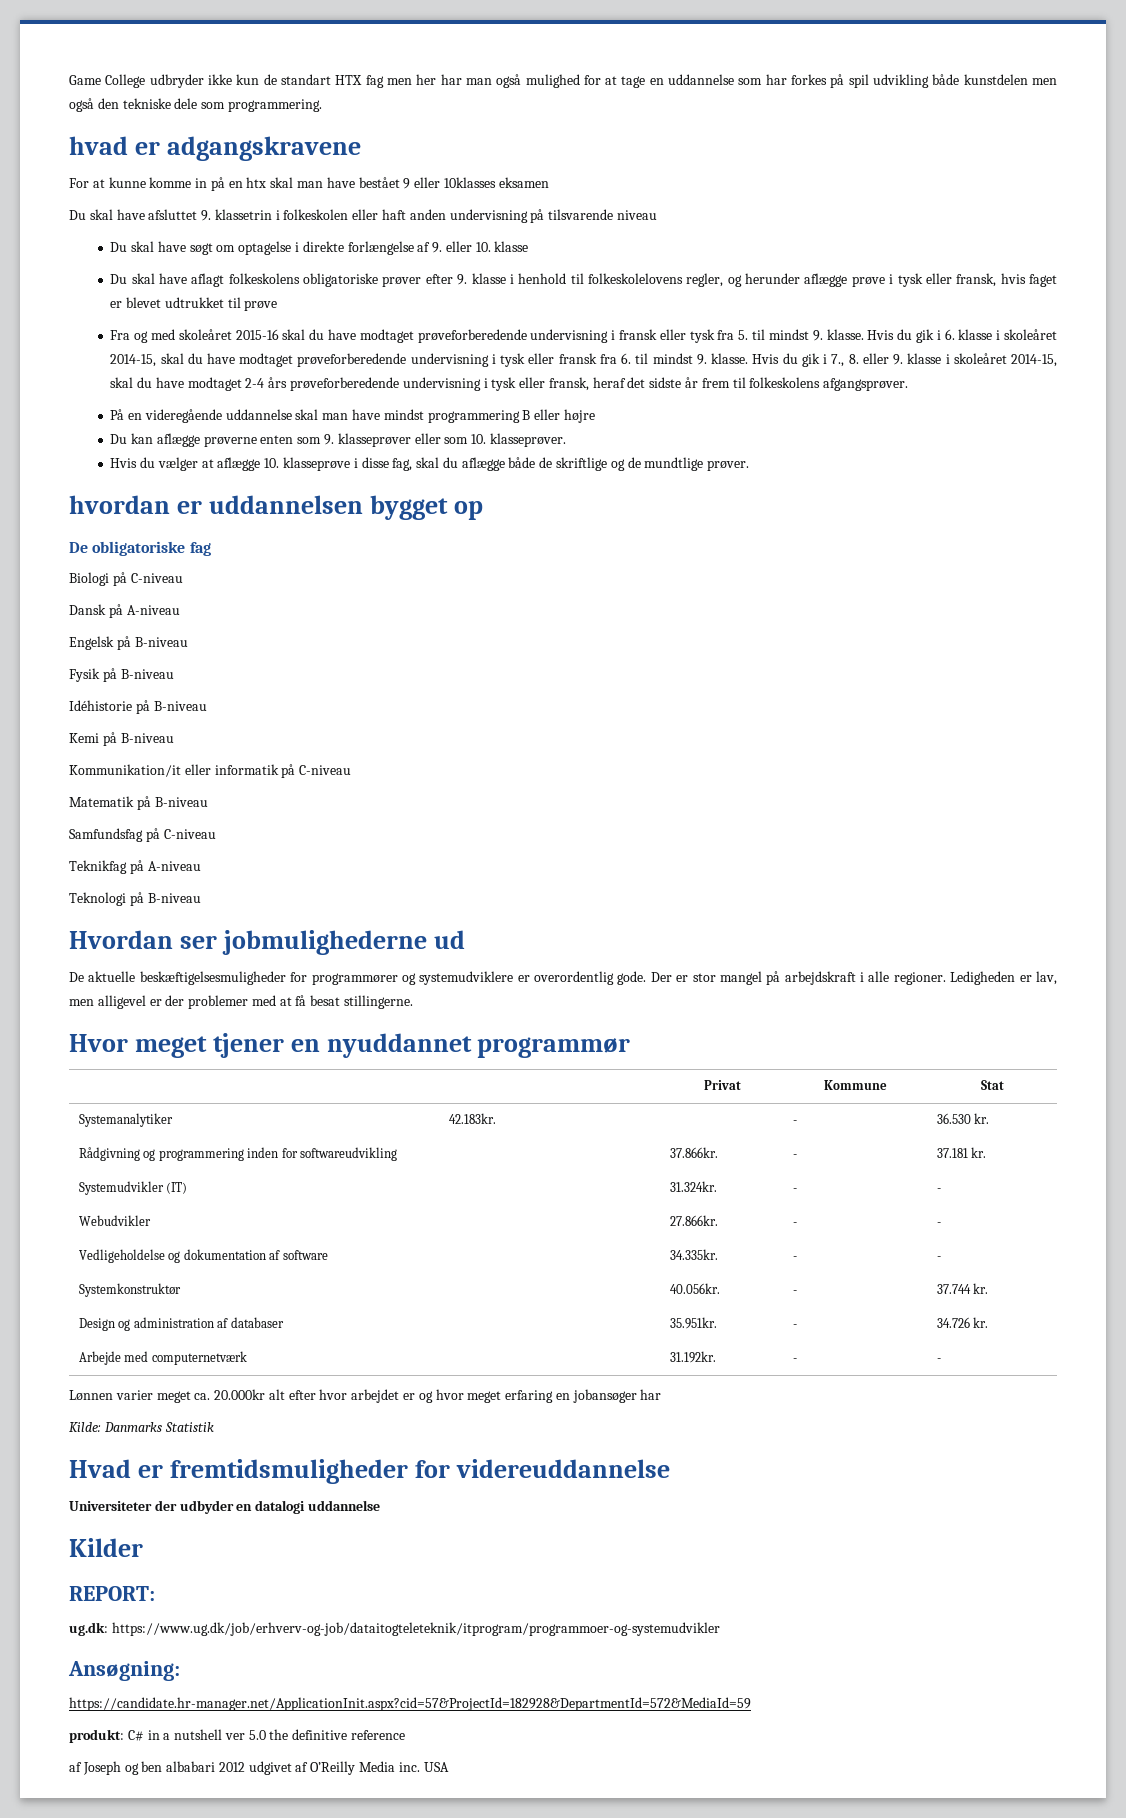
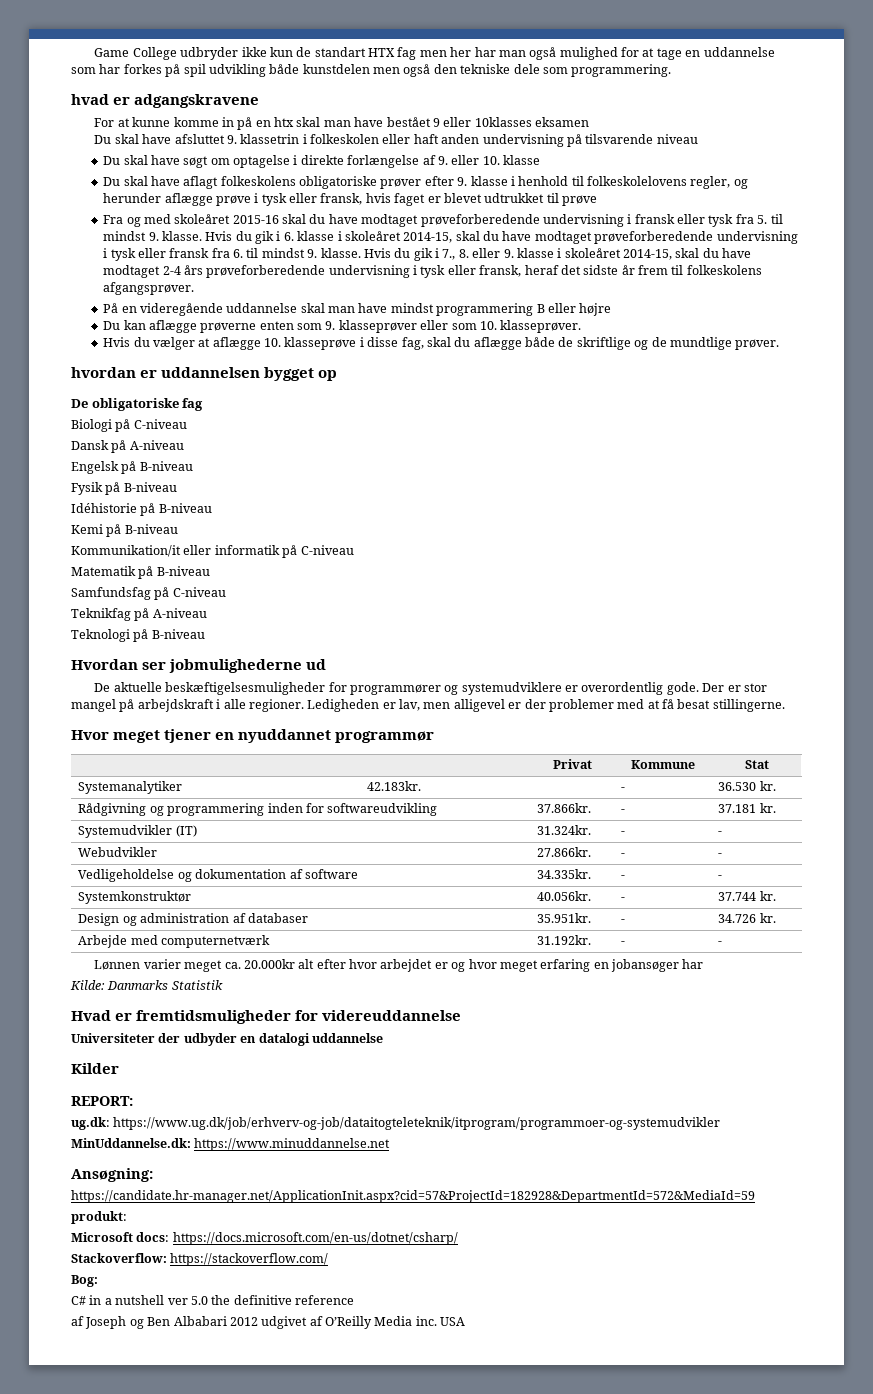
(720, 1629) none -> [71,1138,391,1151] // MinUddannelse.dk: https://www.minuddannelse.net
(124, 1736) none -> [71,1232,458,1245] [71,1253,329,1266] [71,1275,98,1287] // Microsoft docs: https://docs.microsoft.com/en-us/dotnet/csharp/ // Stackoverflow: https://stackoverflow.com/ // Bog: //
[141,1761,216,1772] ben albabari -> [147,1316,227,1326] Ben Albabari

